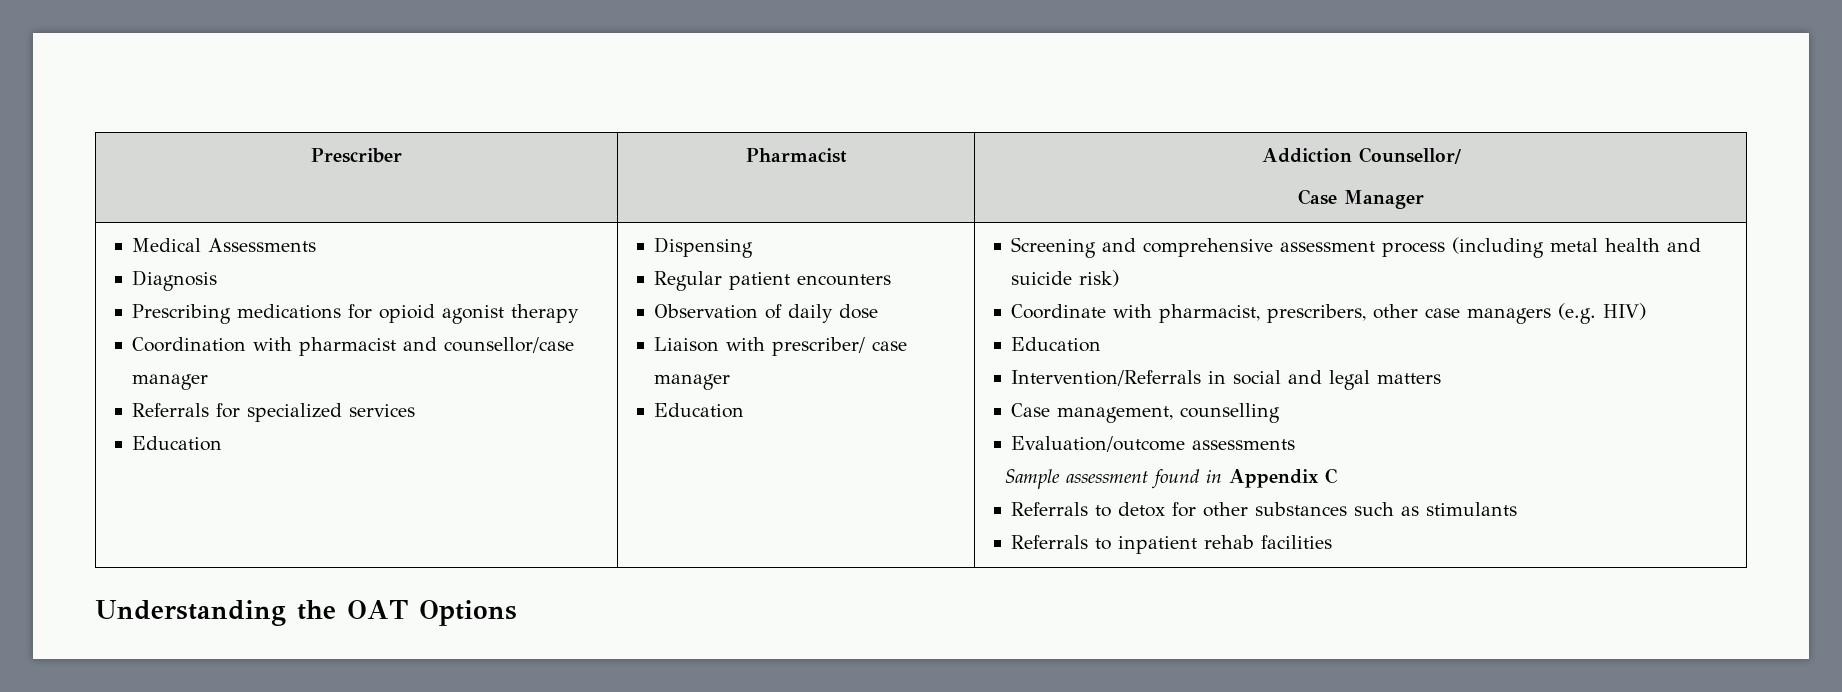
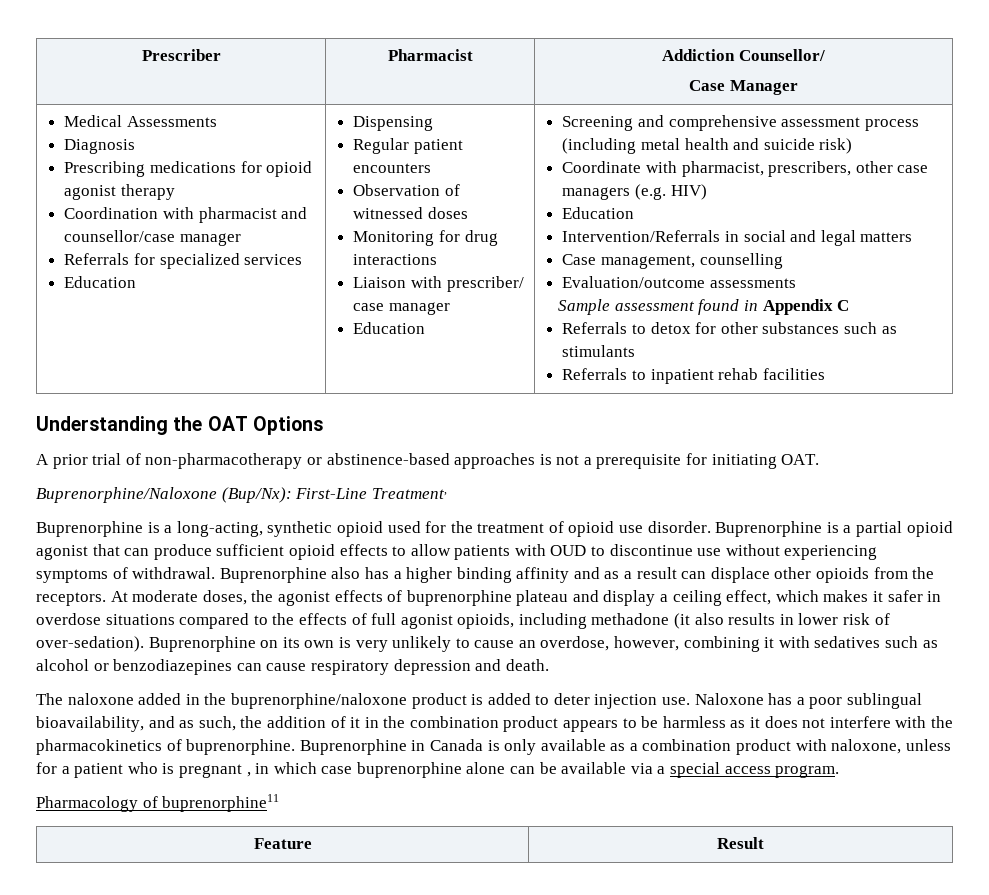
[788,304,879,323] daily dose -> [353,207,469,219] [353,230,498,246] [353,254,438,265] witnessed doses // Monitoring for drug interactions
(517, 613) none -> [36,453,820,469] [36,487,447,503] [36,521,953,537] [36,544,878,560] [36,567,935,583] [36,590,942,606] [36,613,890,629] [36,636,938,652] [36,659,549,675] [36,693,923,709] [36,716,953,732] [36,739,951,755] [36,762,840,778] [36,794,280,812] [253,838,312,849] [717,837,764,849] // A prior trial of non-pharmacotherapy or abstinence-based approaches is not a prerequisite for initiating OAT. // Buprenorphine/Naloxone (Bup/Nx): First-Line Treatment, // Buprenorphine is a long-acting, synthetic opioid used for the treatment of opioid use disorder. Buprenorphine is a partial opioid agonist that can produce sufficient opioid effects to allow patients with OUD to discontinue use without experiencing symptoms of withdrawal. Buprenorphine also has a higher binding affinity and as a result can displace other opioids from the receptors. At moderate doses, the agonist effects of buprenorphine plateau and display a ceiling effect, which makes it safer in overdose situations compared to the effects of full agonist opioids, including methadone (it also results in lower risk of over-sedation). Buprenorphine on its own is very unlikely to cause an overdose, however, combining it with sedatives such as alcohol or benzodiazepines can cause respiratory depression and death. // The naloxone added in the buprenorphine/naloxone product is added to deter injection use. Naloxone has a poor sublingual bioavailability, and as such, the addition of it in the combination product appears to be harmless as it does not interfere with the pharmacokinetics of buprenorphine. Buprenorphine in Canada is only available as a combination product with naloxone, unless for a patient who is pregnant , in which case buprenorphine alone can be available via a special access program. // Pharmacology of buprenorphine11 // Feature | Result

